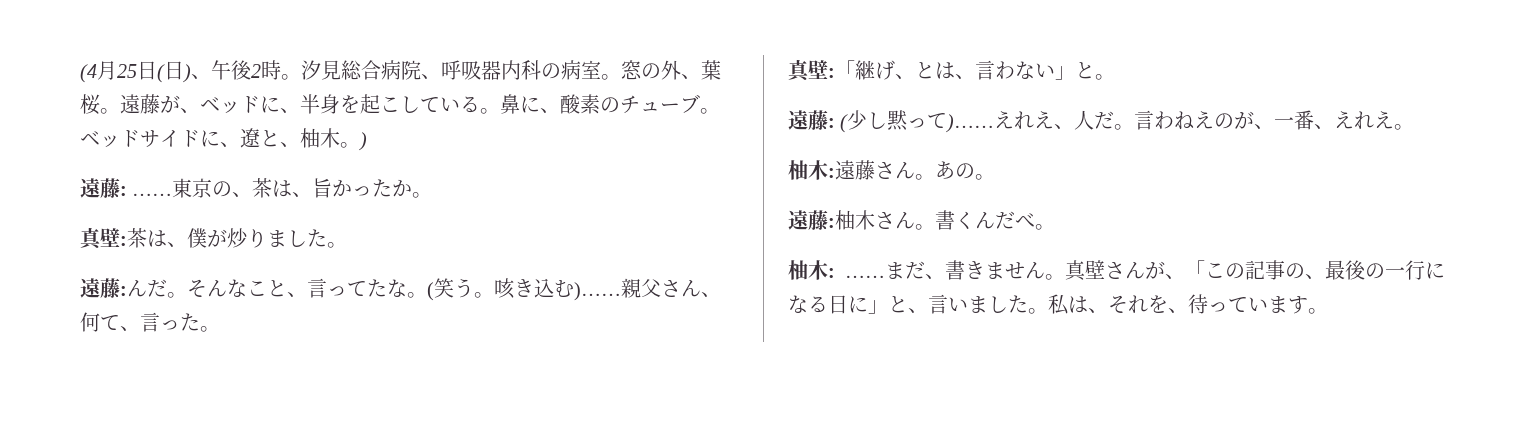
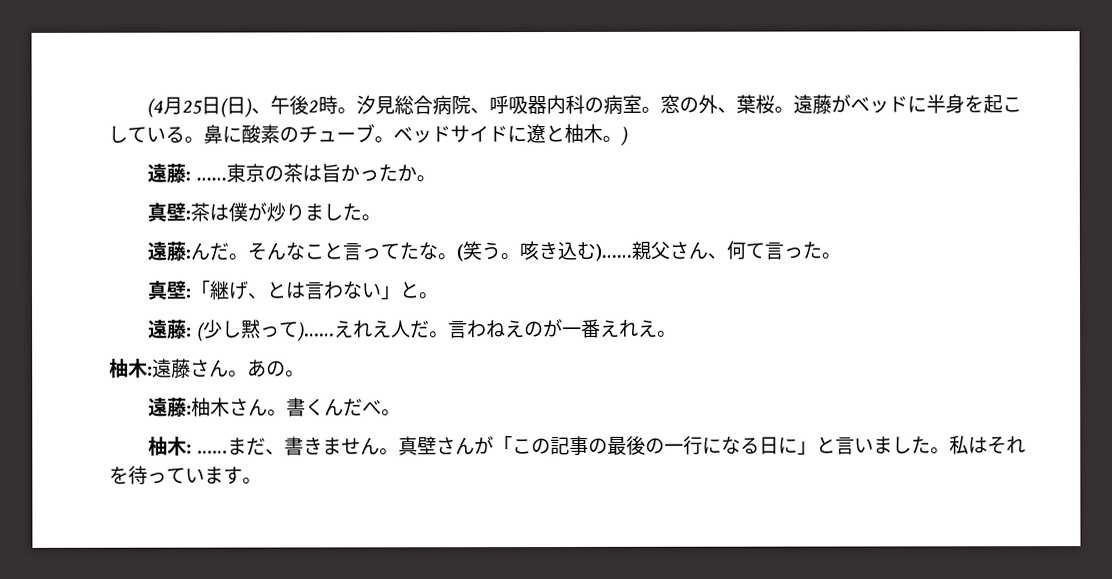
[180,108,200,113] 、 -> (852, 103) none
[280,108,300,113] 、 -> (928, 104) none
[540,108,560,113] 、 -> (242, 134) none
[220,128,300,148] 、遼と、 -> [526,124,565,144] 遼と
[232,178,313,198] 、茶は、 -> [282,163,322,183] 茶は
[167,242,187,247] 、 -> (230, 212) none
[287,292,307,297] 、 -> (344, 251) none
[120,326,140,331] 、 -> (766, 250) none
[955,74,975,79] 、 -> (307, 290) none
[1054,124,1075,129] 、 -> (392, 329) none
[1254,110,1335,130] 、一番、 -> [561,318,601,338] 一番
[1165,274,1185,279] 、 -> (494, 445) none
[1305,274,1325,279] 、 -> (608, 445) none
[908,308,928,313] 、 -> (836, 445) none
[1088,295,1188,314] 、それを、 -> [986,436,1026,455] [109,466,129,484] それを

